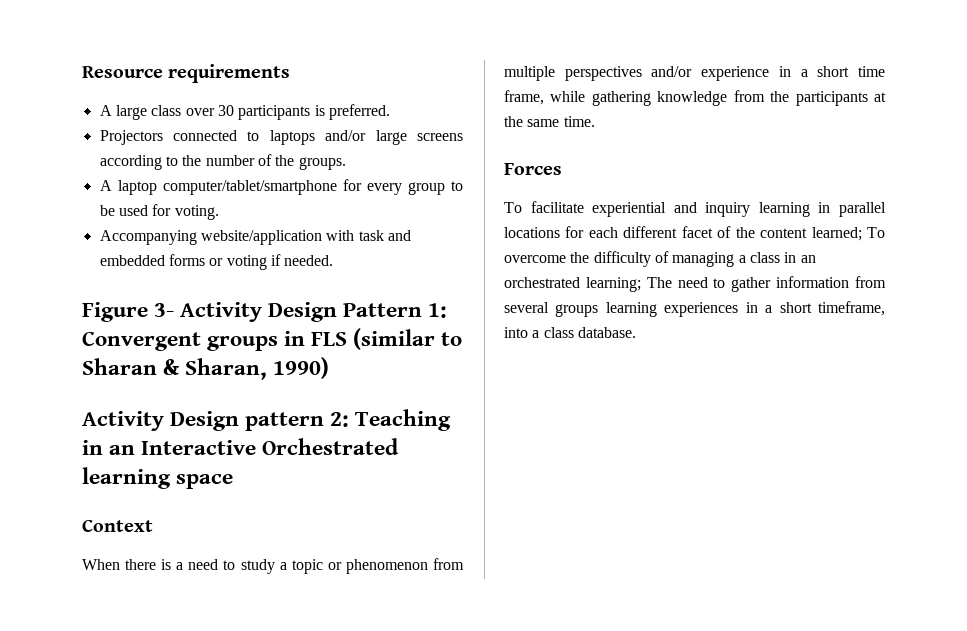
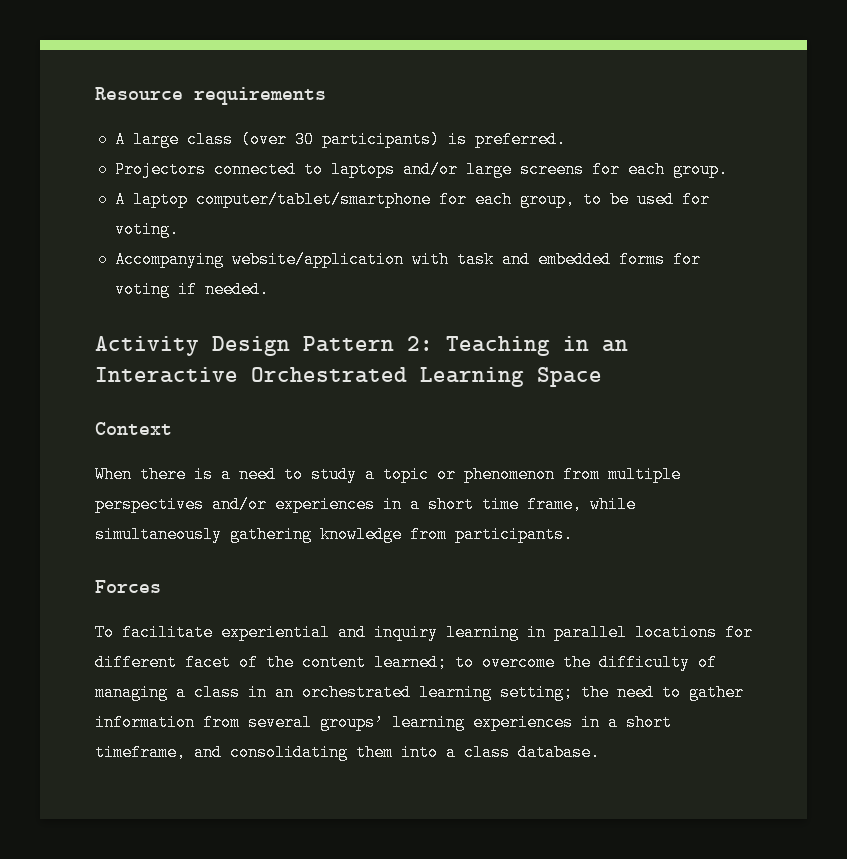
[185,105,311,120] over 30 participants -> [240,131,440,148] (over 30 participants)
[99,154,346,170] according to the number of the groups. -> [591,161,728,178] for each group.
[366,182,445,195] every group -> [474,191,575,208] each group,
[209,258,224,266] or -> [672,251,701,268] for
[82,302,175,322] Figure 3- -> (269, 289) none
[428,303,448,318] [82,328,463,351] [82,357,330,380] [82,411,325,431] 1: Convergent groups in FLS (similar to Sharan & Sharan, 1990) // Activity Design pattern -> (394, 344) none
[82,467,234,489] learning space -> [420,367,602,387] Learning Space
[701,66,770,81] experience -> [275,496,375,513] experiences
(586, 96) none -> [95,526,222,543] simultaneously
[770,91,886,106] [504,116,595,127] the participants at the same time. -> [455,526,573,543] participants.
[588,227,618,238] each -> (753, 632) none
[867,227,885,238] To -> [455,654,474,671] to
[585,277,672,292] learning; The -> [419,684,609,701] learning setting; the
[555,304,599,317] groups -> [320,714,383,731] groups’
(885, 308) none -> [194,744,393,761] and consolidating them

